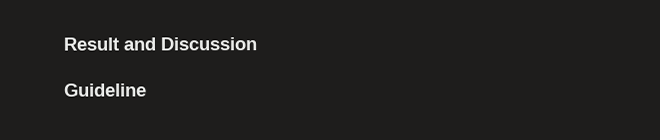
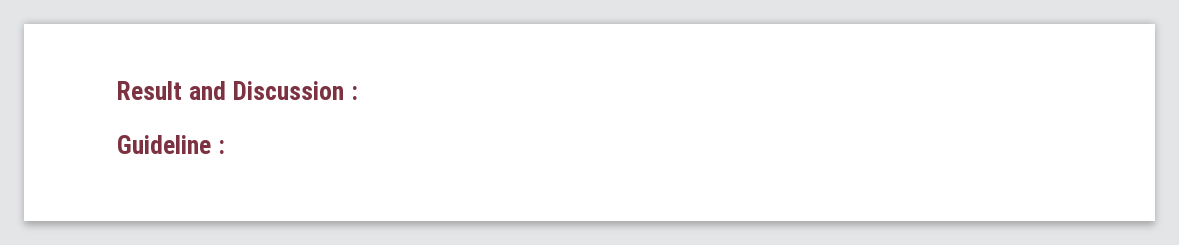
(257, 44) none -> [350,86,358,100] :
(147, 90) none -> [217,140,225,154] :

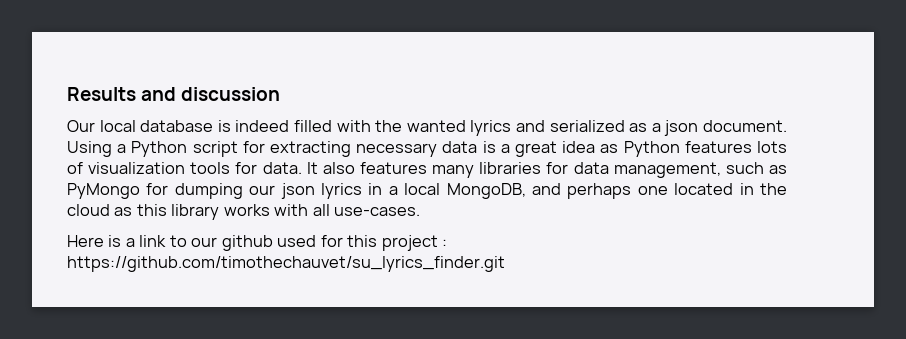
[117,81,358,100] [117,135,225,154] Result and Discussion : // Guideline : -> [67,87,281,101] [67,120,788,136] [67,141,788,157] [67,162,787,178] [67,183,787,199] [67,204,421,220] [67,235,448,251] [67,256,505,272] Results and discussion // Our local database is indeed filled with the wanted lyrics and serialized as a json document. Using a Python script for extracting necessary data is a great idea as Python features lots of visualization tools for data. It also features many libraries for data management, such as PyMongo for dumping our json lyrics in a local MongoDB, and perhaps one located in the cloud as this library works with all use-cases. // Here is a link to our github used for this project : https://github.com/timothechauvet/su_lyrics_finder.git

